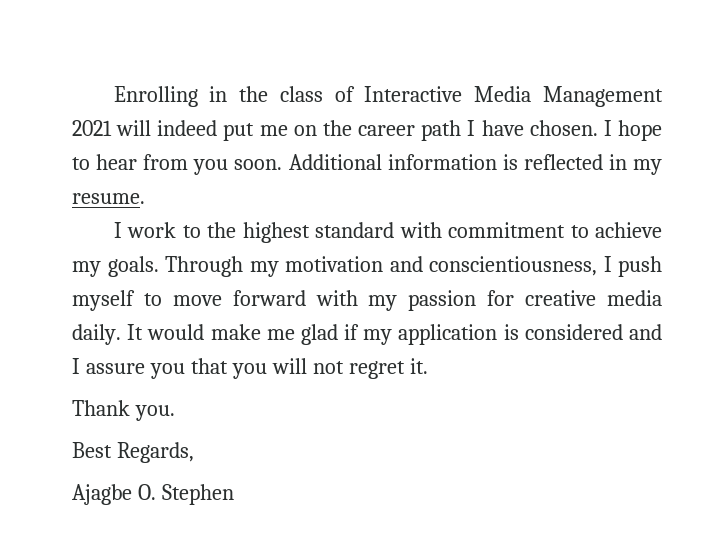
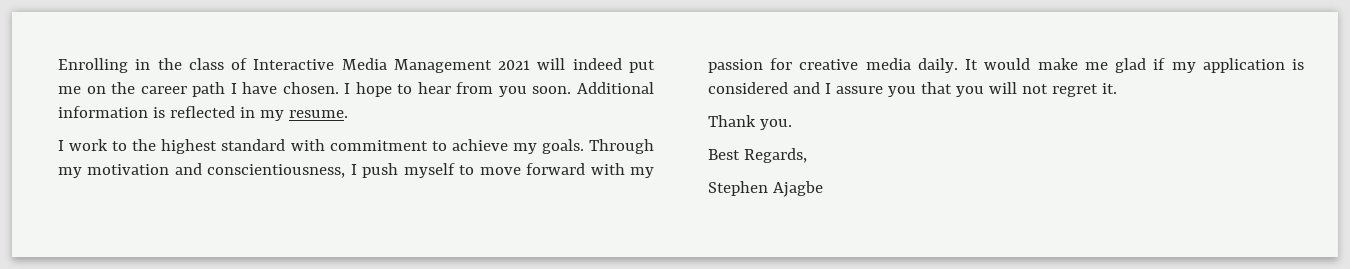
[72,484,234,505] Ajagbe O. Stephen -> [708,181,823,197] Stephen Ajagbe

